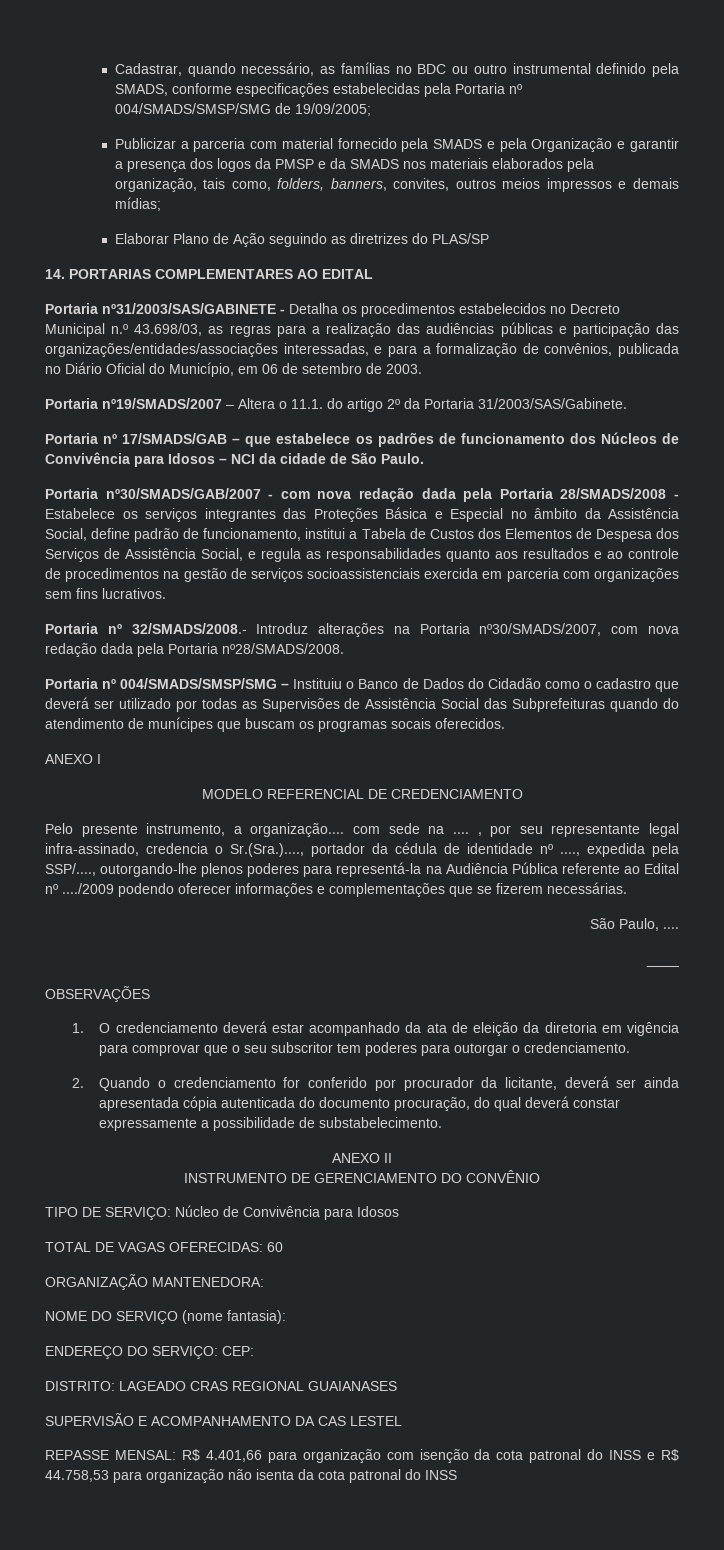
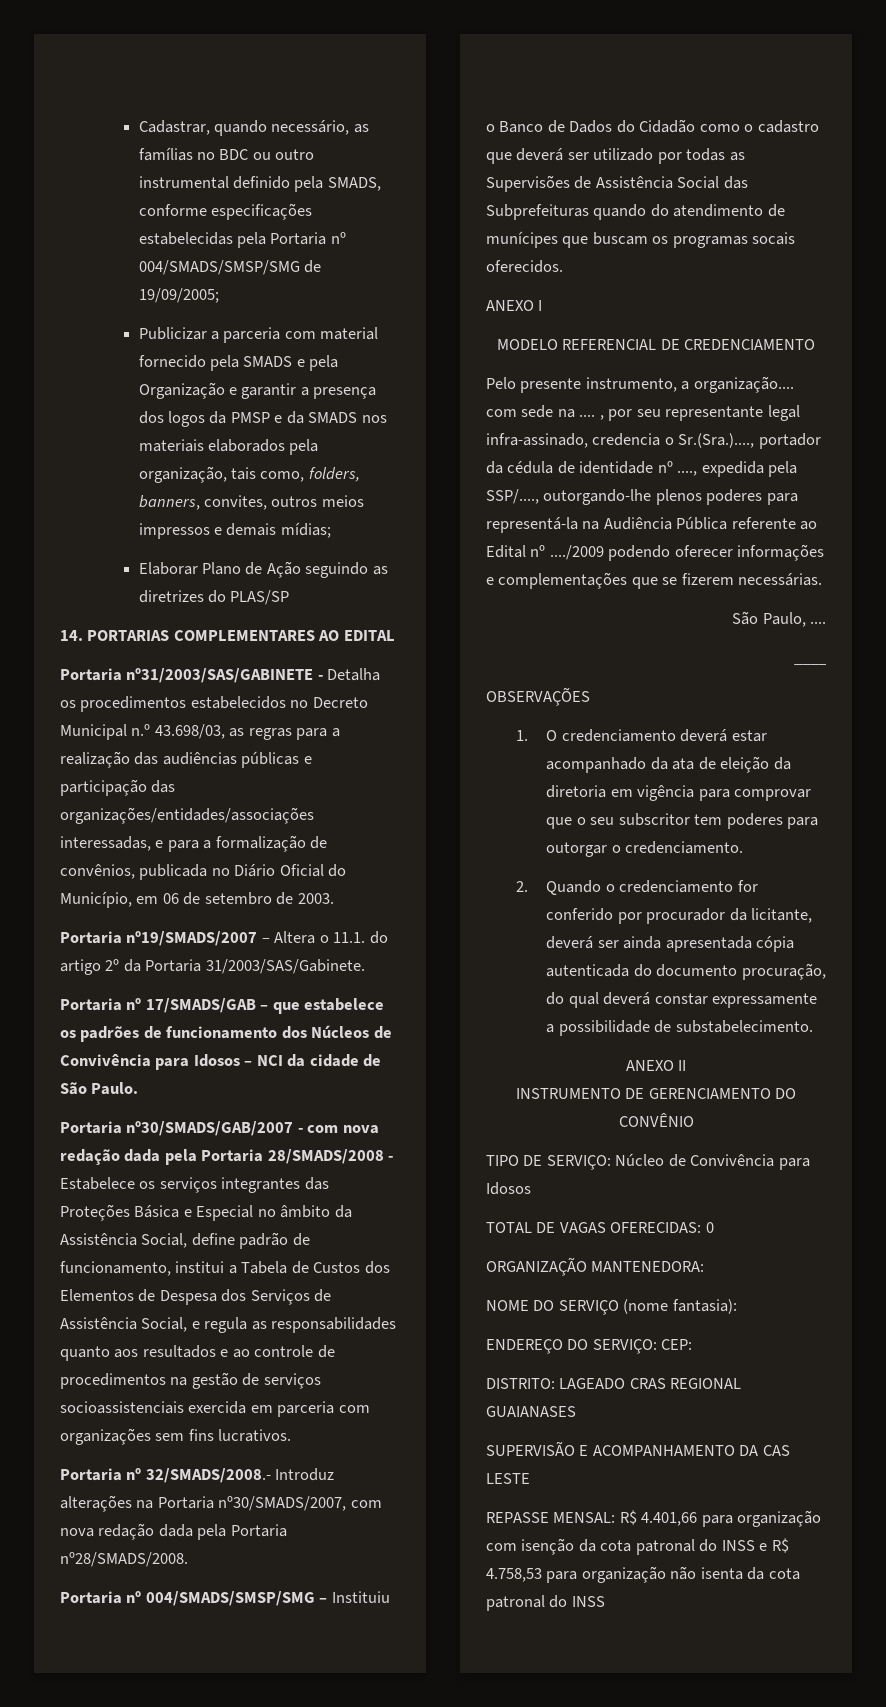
[267,1242,283,1252] 60 -> [705,1222,714,1233] 0
[350,1416,402,1426] LESTEL -> [486,1473,530,1484] LESTE
[45,1470,109,1482] 44.758,53 -> [486,1568,542,1582] 4.758,53

